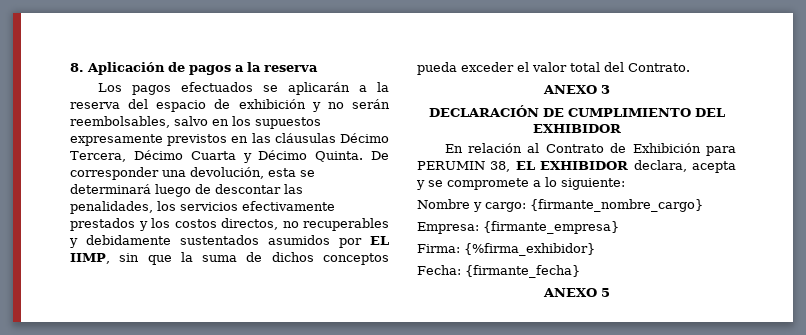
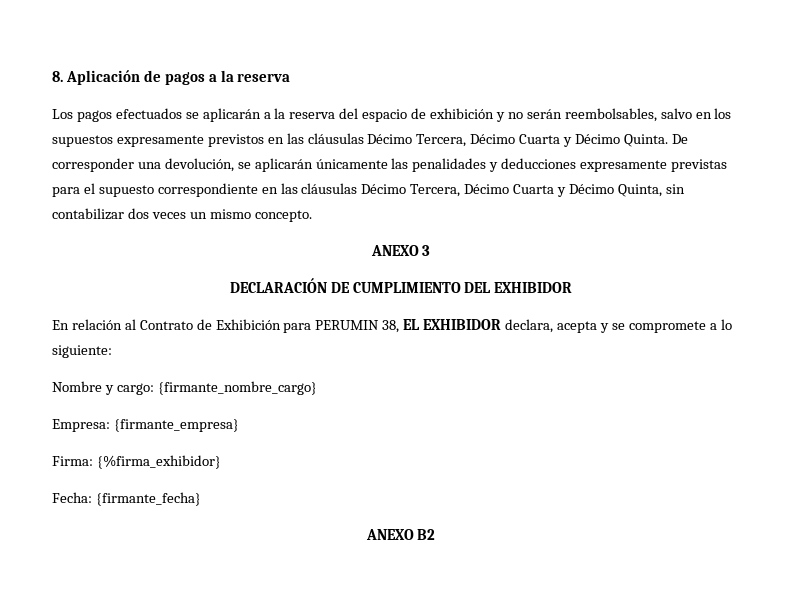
[268,168,315,177] [70,184,303,197] [70,201,335,214] [70,218,389,231] [69,235,389,248] [70,252,389,265] [417,62,690,75] esta se determinará luego de descontar las penalidades, los servicios efectivamente prestados y los costos directos, no recuperables y debidamente sustentados asumidos por EL IIMP, sin que la suma de dichos conceptos pueda exceder el valor total del Contrato. -> [237,158,728,172] [52,183,685,197] [52,208,312,222] se aplicarán únicamente las penalidades y deducciones expresamente previstas para el supuesto correspondiente en las cláusulas Décimo Tercera, Décimo Cuarta y Décimo Quinta, sin contabilizar dos veces un mismo concepto.
[600,288,610,297] 5 -> [417,529,436,540] B2

